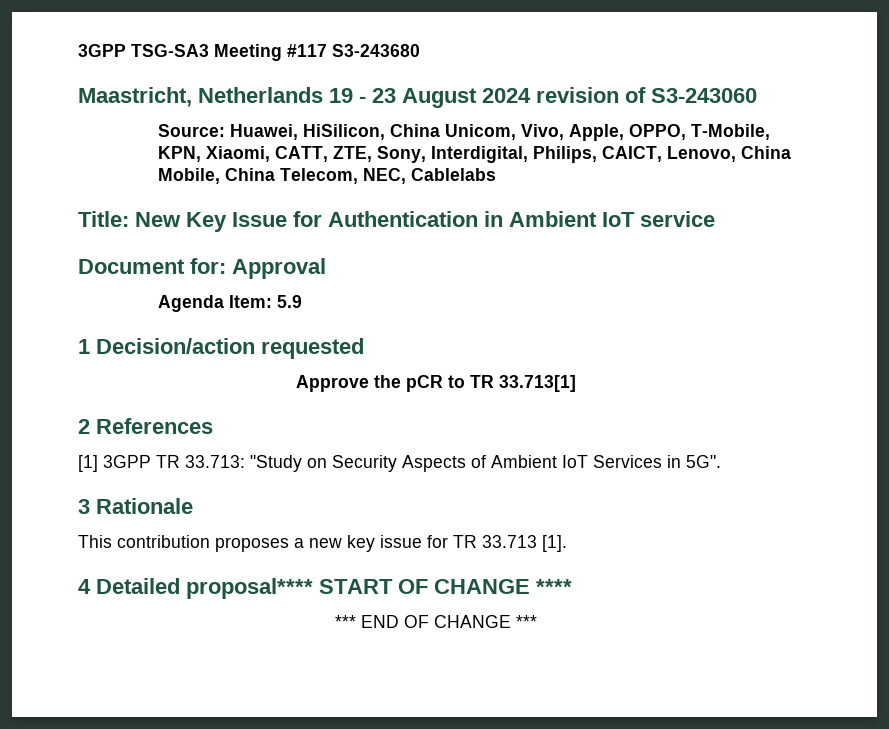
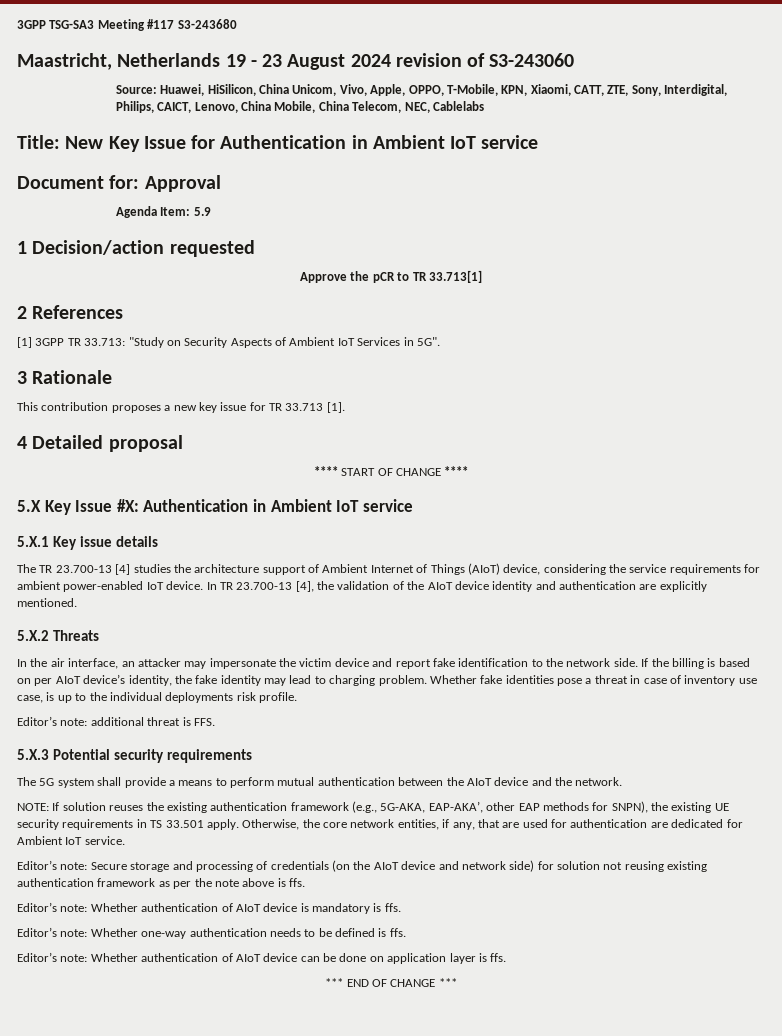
[186,578,313,599] proposal**** -> [108,435,183,452] [313,466,338,476] proposal // ****
(572, 586) none -> [17,499,413,515] [17,536,158,550] [17,563,761,575] [17,581,707,592] [17,598,77,607] [17,630,99,641] [17,658,750,669] [17,674,757,686] [17,692,297,703] [17,716,215,726] [17,749,252,763] [17,777,623,788] [17,801,729,813] [17,819,743,830] [17,836,125,845] [17,860,708,872] [17,878,305,889] [17,902,401,914] [17,927,406,939] [17,952,507,964] // 5.X Key Issue #X: Authentication in Ambient IoT service // 5.X.1 Key issue details // The TR 23.700-13 [4] studies the architecture support of Ambient Internet of Things (AIoT) device, considering the service requirements for ambient power-enabled IoT device. In TR 23.700-13 [4], the validation of the AIoT device identity and authentication are explicitly mentioned. // 5.X.2 Threats // In the air interface, an attacker may impersonate the victim device and report fake identification to the network side. If the billing is based on per AIoT device’s identity, the fake identity may lead to charging problem. Whether fake identities pose a threat in case of inventory use case, is up to the individual deployments risk profile. // Editor’s note: additional threat is FFS. // 5.X.3 Potential security requirements // The 5G system shall provide a means to perform mutual authentication between the AIoT device and the network. // NOTE: If solution reuses the existing authentication framework (e.g., 5G-AKA, EAP-AKA’, other EAP methods for SNPN), the existing UE security requirements in TS 33.501 apply. Otherwise, the core network entities, if any, that are used for authentication are dedicated for Ambient IoT service. // Editor’s note: Secure storage and processing of credentials (on the AIoT device and network side) for solution not reusing existing authentication framework as per the note above is ffs. // Editor’s note: Whether authentication of AIoT device is mandatory is ffs. // Editor’s note: Whether one-way authentication needs to be defined is ffs. // Editor’s note: Whether authentication of AIoT device can be done on application layer is ffs.

